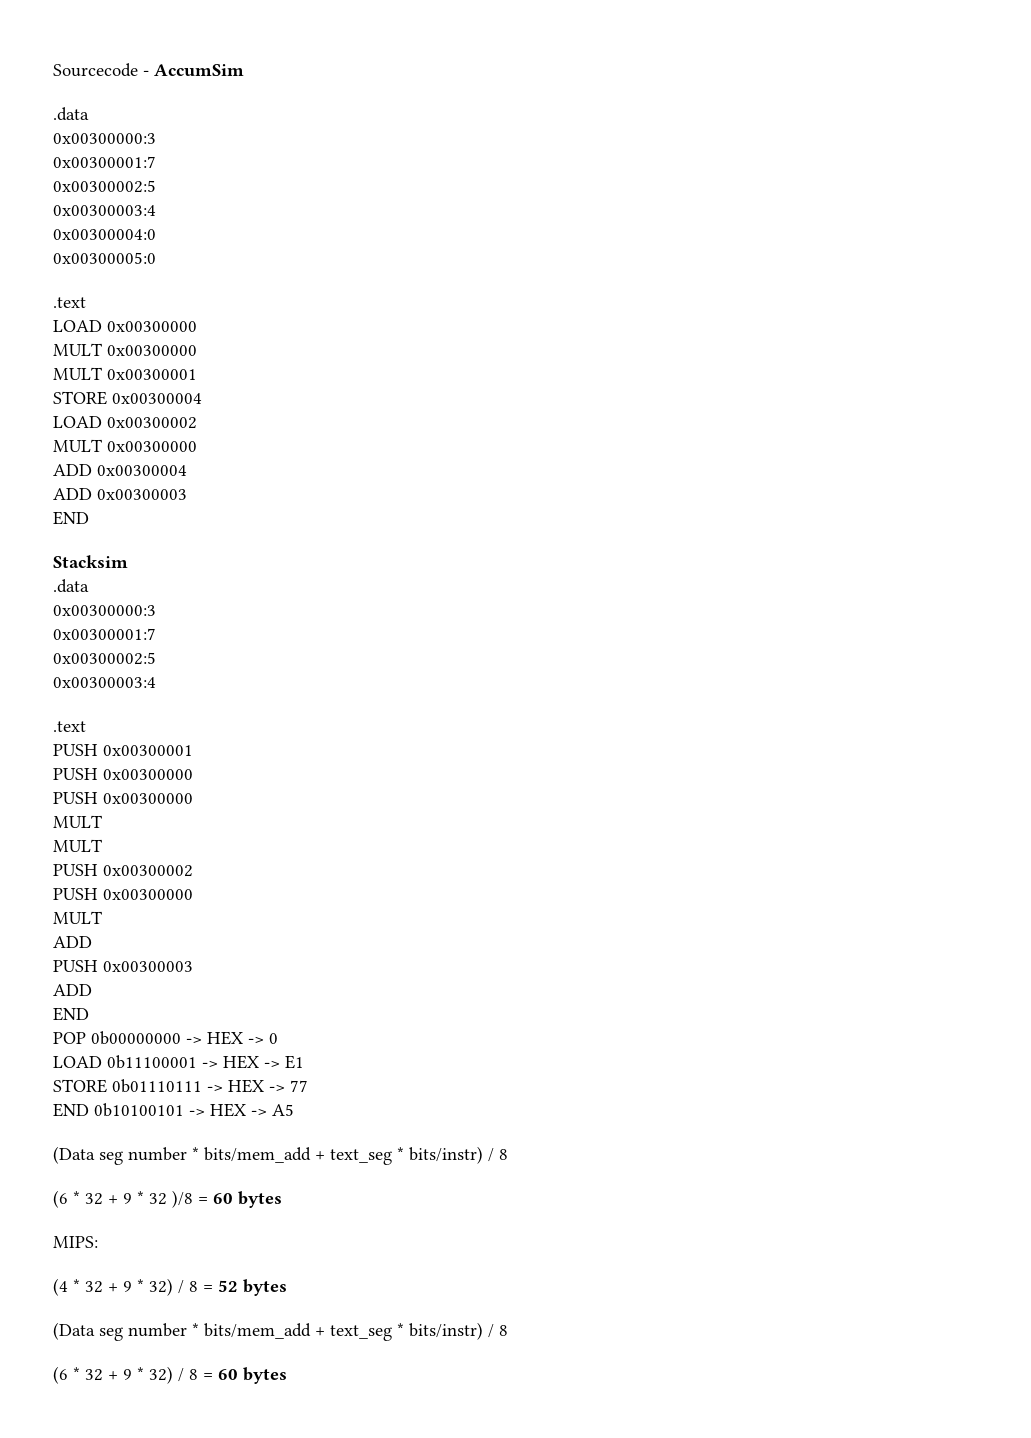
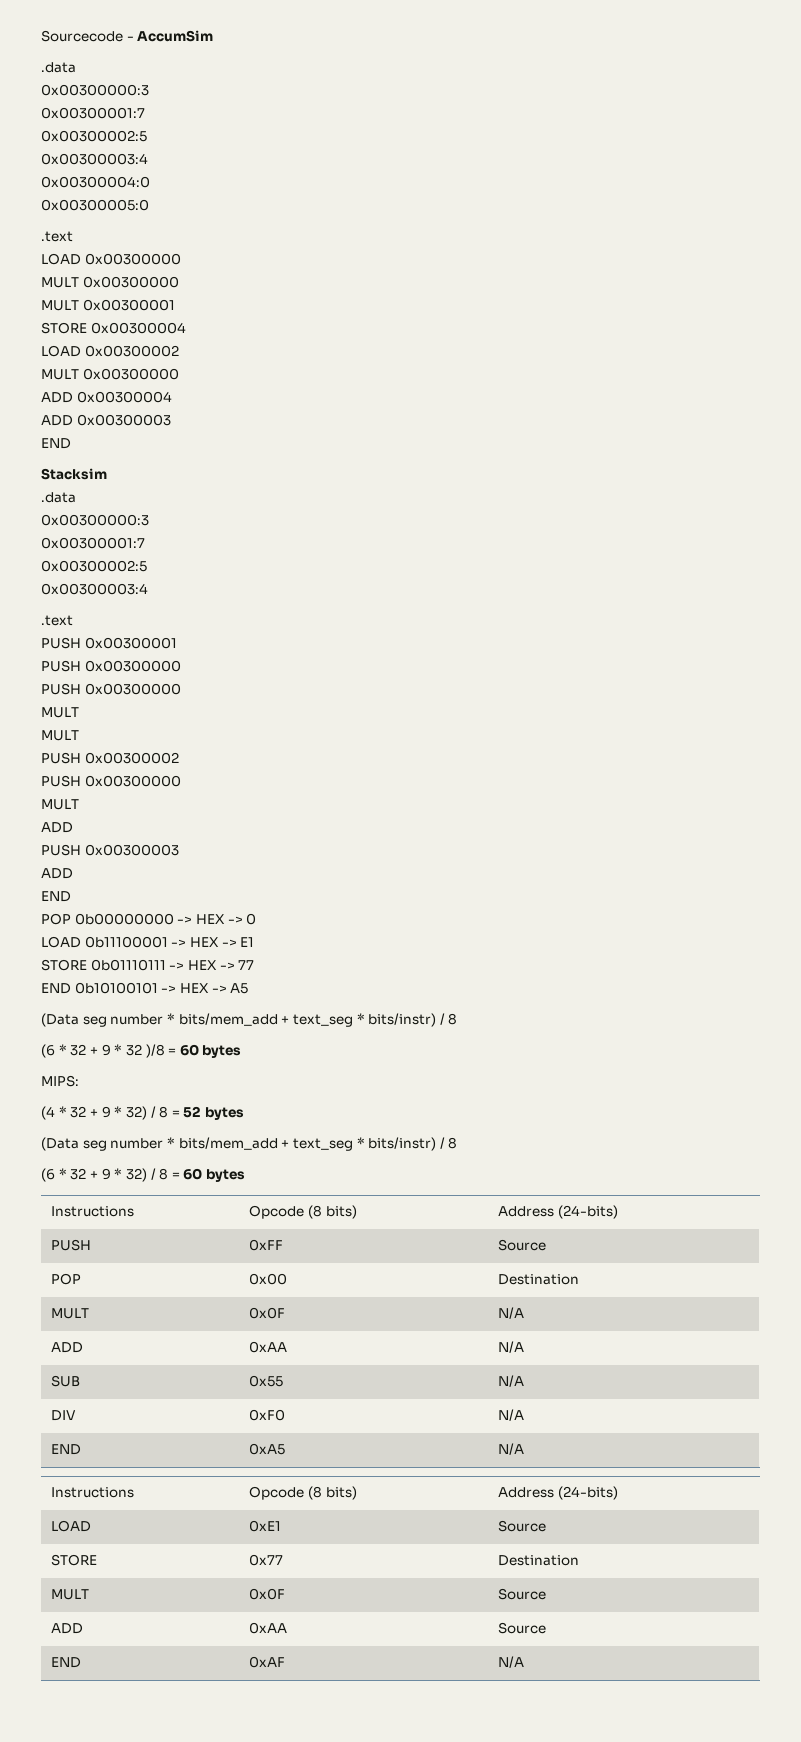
(287, 1375) none -> [51,1206,135,1217] [249,1205,357,1219] [498,1205,618,1219] [51,1239,92,1251] [249,1239,284,1251] [498,1239,547,1251] [51,1273,82,1285] [249,1273,288,1285] [498,1274,580,1285] [51,1308,90,1319] [249,1307,286,1319] [498,1307,525,1319] [51,1342,84,1353] [249,1341,288,1353] [498,1341,525,1353] [51,1375,81,1387] [249,1375,284,1387] [498,1375,525,1387] [51,1410,77,1421] [249,1409,286,1421] [498,1409,525,1421] [51,1444,82,1455] [249,1443,286,1455] [498,1443,525,1455] [51,1487,135,1498] [249,1486,357,1500] [498,1486,618,1500] [51,1520,92,1532] [249,1520,282,1532] [498,1520,547,1532] [51,1554,98,1566] [249,1554,284,1566] [498,1555,580,1566] [51,1589,90,1600] [249,1588,286,1600] [498,1588,547,1600] [51,1623,84,1634] [249,1622,288,1634] [498,1622,547,1634] [51,1657,82,1668] [249,1656,286,1668] [498,1656,525,1668] // Instructions | Opcode (8 bits) | Address (24-bits) // PUSH | 0xFF | Source // POP | 0x00 | Destination // MULT | 0x0F | N/A // ADD | 0xAA | N/A // SUB | 0x55 | N/A // DIV | 0xF0 | N/A // END | 0xA5 | N/A // Instructions | Opcode (8 bits) | Address (24-bits) // LOAD | 0xE1 | Source // STORE | 0x77 | Destination // MULT | 0x0F | Source // ADD | 0xAA | Source // END | 0xAF | N/A

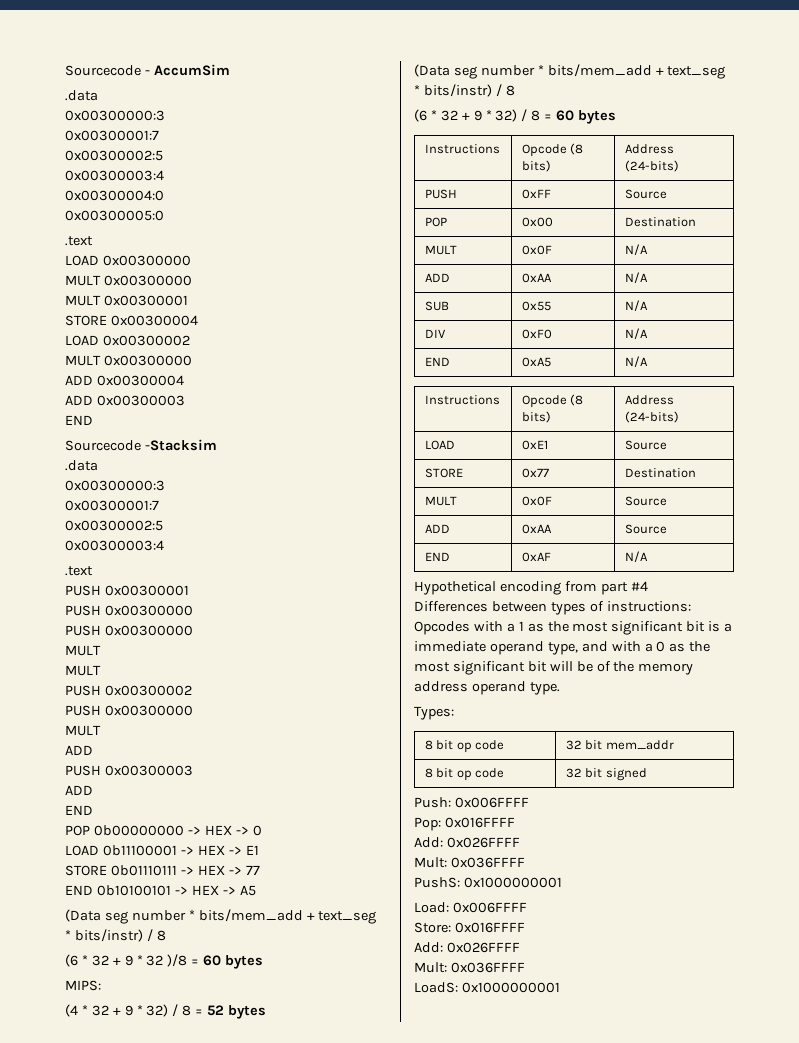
[41,468,107,480] Stacksim -> [65,439,217,451] Sourcecode -Stacksim
(525, 1662) none -> [414,581,648,595] [414,601,691,615] [414,621,733,635] [414,641,711,655] [414,661,694,675] [414,681,560,695] [414,706,454,720] [424,740,505,753] [565,740,674,750] [424,768,505,781] [565,768,647,781] [414,797,529,808] [414,817,515,831] [414,837,520,848] [414,857,525,868] [414,877,562,888] [414,902,527,913] [414,922,525,933] [414,942,520,953] [414,962,525,973] [414,982,560,993] // Hypothetical encoding from part #4 // Differences between types of instructions: Opcodes with a 1 as the most significant bit is a immediate operand type, and with a 0 as the most significant bit will be of the memory address operand type. // Types: // 8 bit op code | 32 bit mem_addr // 8 bit op code | 32 bit signed // Push: 0x006FFFF // Pop: 0x016FFFF // Add: 0x026FFFF // Mult: 0x036FFFF // PushS: 0x1000000001 // Load: 0x006FFFF // Store: 0x016FFFF // Add: 0x026FFFF // Mult: 0x036FFFF // LoadS: 0x1000000001

